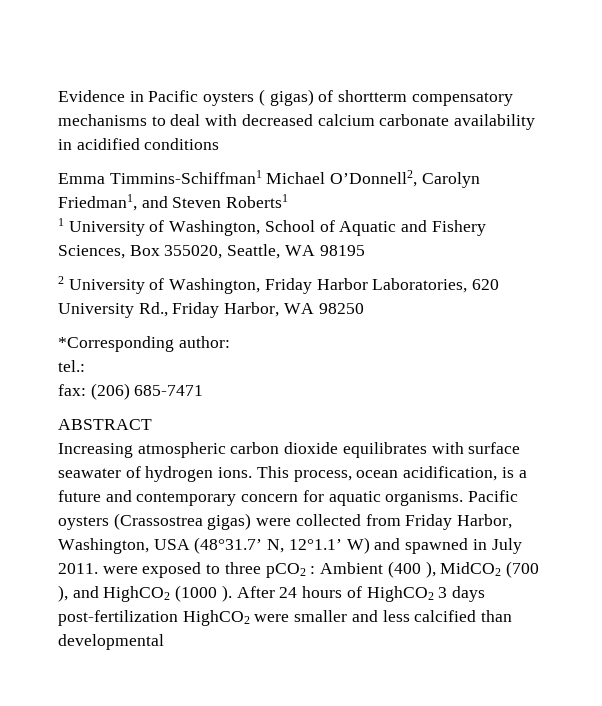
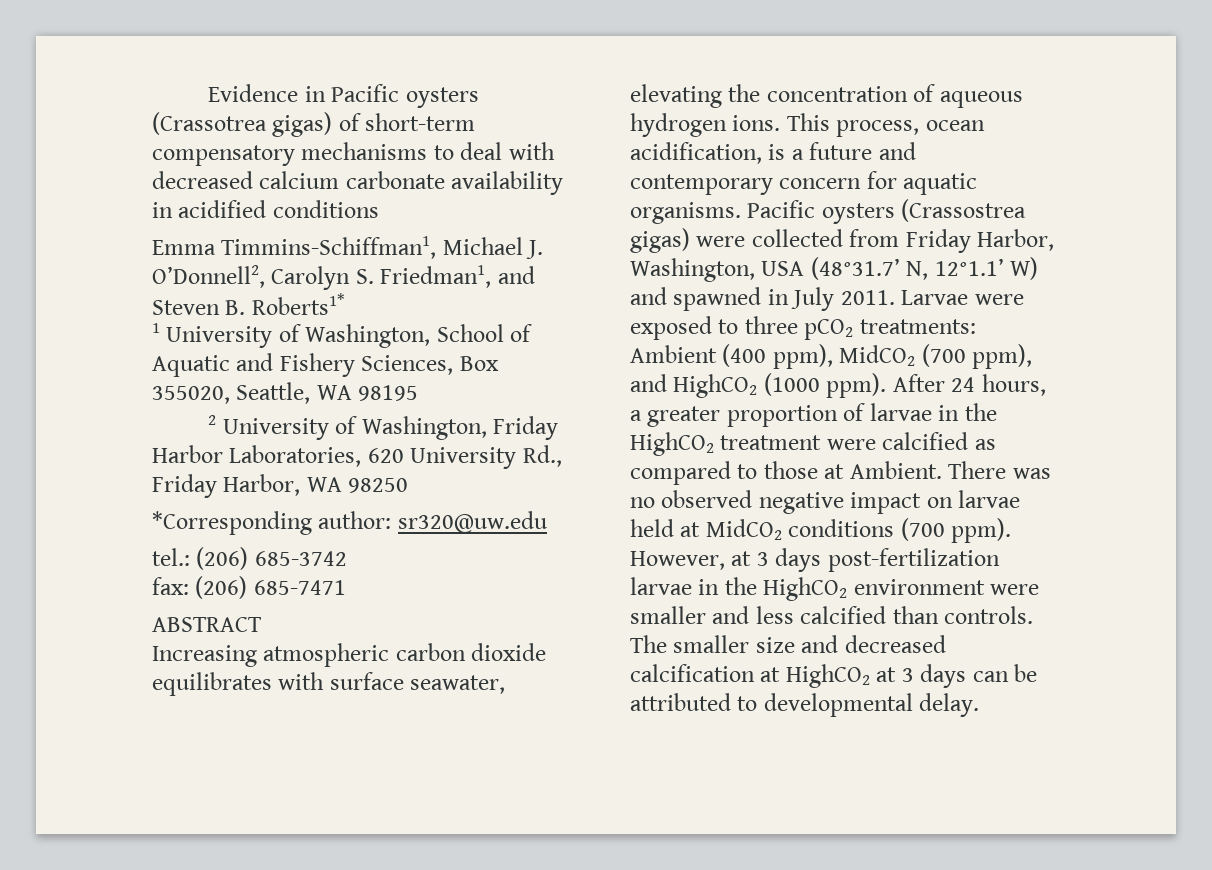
[258,89,265,106] ( -> [152,112,267,135] (Crassotrea
[338,90,408,102] shortterm -> [365,113,476,131] short-term
[109,170,326,184] Timmins-Schiffman1 Michael -> [221,236,544,259] Timmins-Schiffman1, Michael J.
(480, 180) none -> [355,269,374,284] S.
[226,194,289,208] Roberts1 -> [225,293,345,315] B. Roberts1*
(230, 342) none -> [397,511,547,533] sr320@uw.edu
(85, 366) none -> [196,547,347,570] (206) 685-3742
[58,466,141,478] seawater of -> [410,675,506,694] [630,84,1023,108] seawater, elevating the concentration of aqueous
(98, 568) none -> [901,290,969,305] Larvae
[310,566,316,574] : -> [859,319,976,334] treatments:
[425,561,436,578] ), -> [772,344,833,369] ppm),
[58,585,68,602] ), -> [972,344,1033,369] ppm),
[221,585,232,602] ). -> [826,373,887,398] ppm).
[302,586,485,602] [58,610,250,626] hours of HighCO2 3 days post-fertilization HighCO2 -> [981,374,1046,396] [630,403,997,427] [630,432,996,456] [630,461,1051,485] [630,490,1021,514] [630,518,1012,543] [630,548,1000,572] [630,577,985,601] hours, a greater proportion of larvae in the HighCO2 treatment were calcified as compared to those at Ambient. There was no observed negative impact on larvae held at MidCO2 conditions (700 ppm). However, at 3 days post-fertilization larvae in the HighCO2 environment
[58,634,164,650] developmental -> [944,606,1034,624] [630,635,946,653] [630,664,1038,688] [630,693,980,717] controls. The smaller size and decreased calcification at HighCO2 at 3 days can be attributed to developmental delay.

